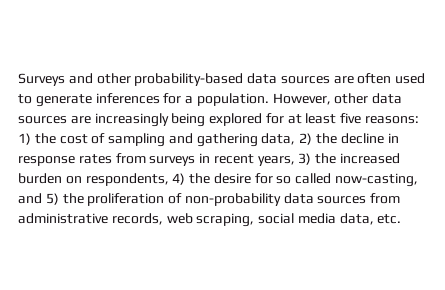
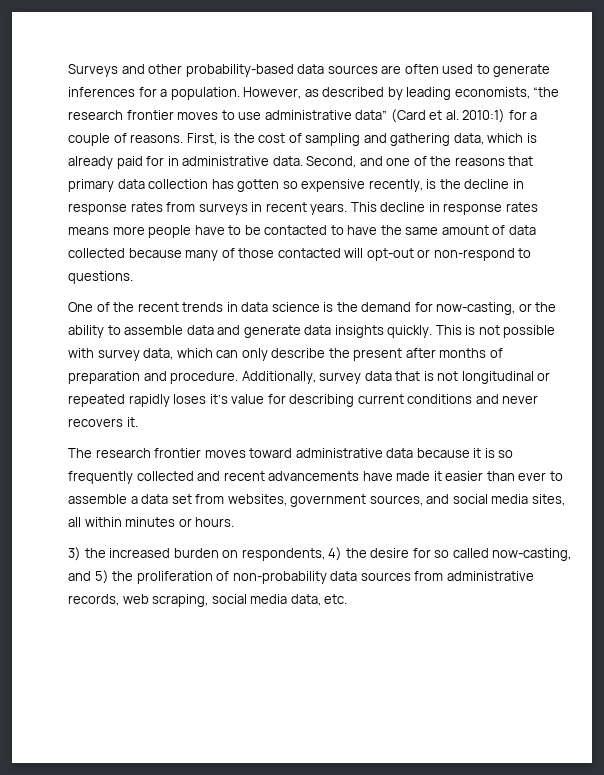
[334,93,403,104] [18,113,420,127] [18,133,31,145] other data sources are increasingly being explored for at least five reasons: 1) -> [304,87,560,100] [68,109,538,123] [68,133,231,146] as described by leading economists, “the research frontier moves to use administrative data” (Card et al. 2010:1) for a couple of reasons. First, is
[299,133,313,145] 2) -> [487,133,537,143] [68,156,534,169] [68,179,437,192] which is already paid for in administrative data. Second, and one of the reasons that primary data collection has gotten so expensive recently, is
[257,156,295,166] years, -> [310,202,538,215] [68,225,536,238] [68,248,532,261] [68,271,133,284] [68,302,557,315] [68,325,556,338] [68,348,503,361] [68,371,551,384] [68,394,539,407] [68,417,138,427] [68,448,514,458] [68,471,563,484] [68,494,565,507] [68,517,235,527] years. This decline in response rates means more people have to be contacted to have the same amount of data collected because many of those contacted will opt-out or non-respond to questions. // One of the recent trends in data science is the demand for now-casting, or the ability to assemble data and generate data insights quickly. This is not possible with survey data, which can only describe the present after months of preparation and procedure. Additionally, survey data that is not longitudinal or repeated rapidly loses it’s value for describing current conditions and never recovers it. // The research frontier moves toward administrative data because it is so frequently collected and recent advancements have made it easier than ever to assemble a data set from websites, government sources, and social media sites, all within minutes or hours. //

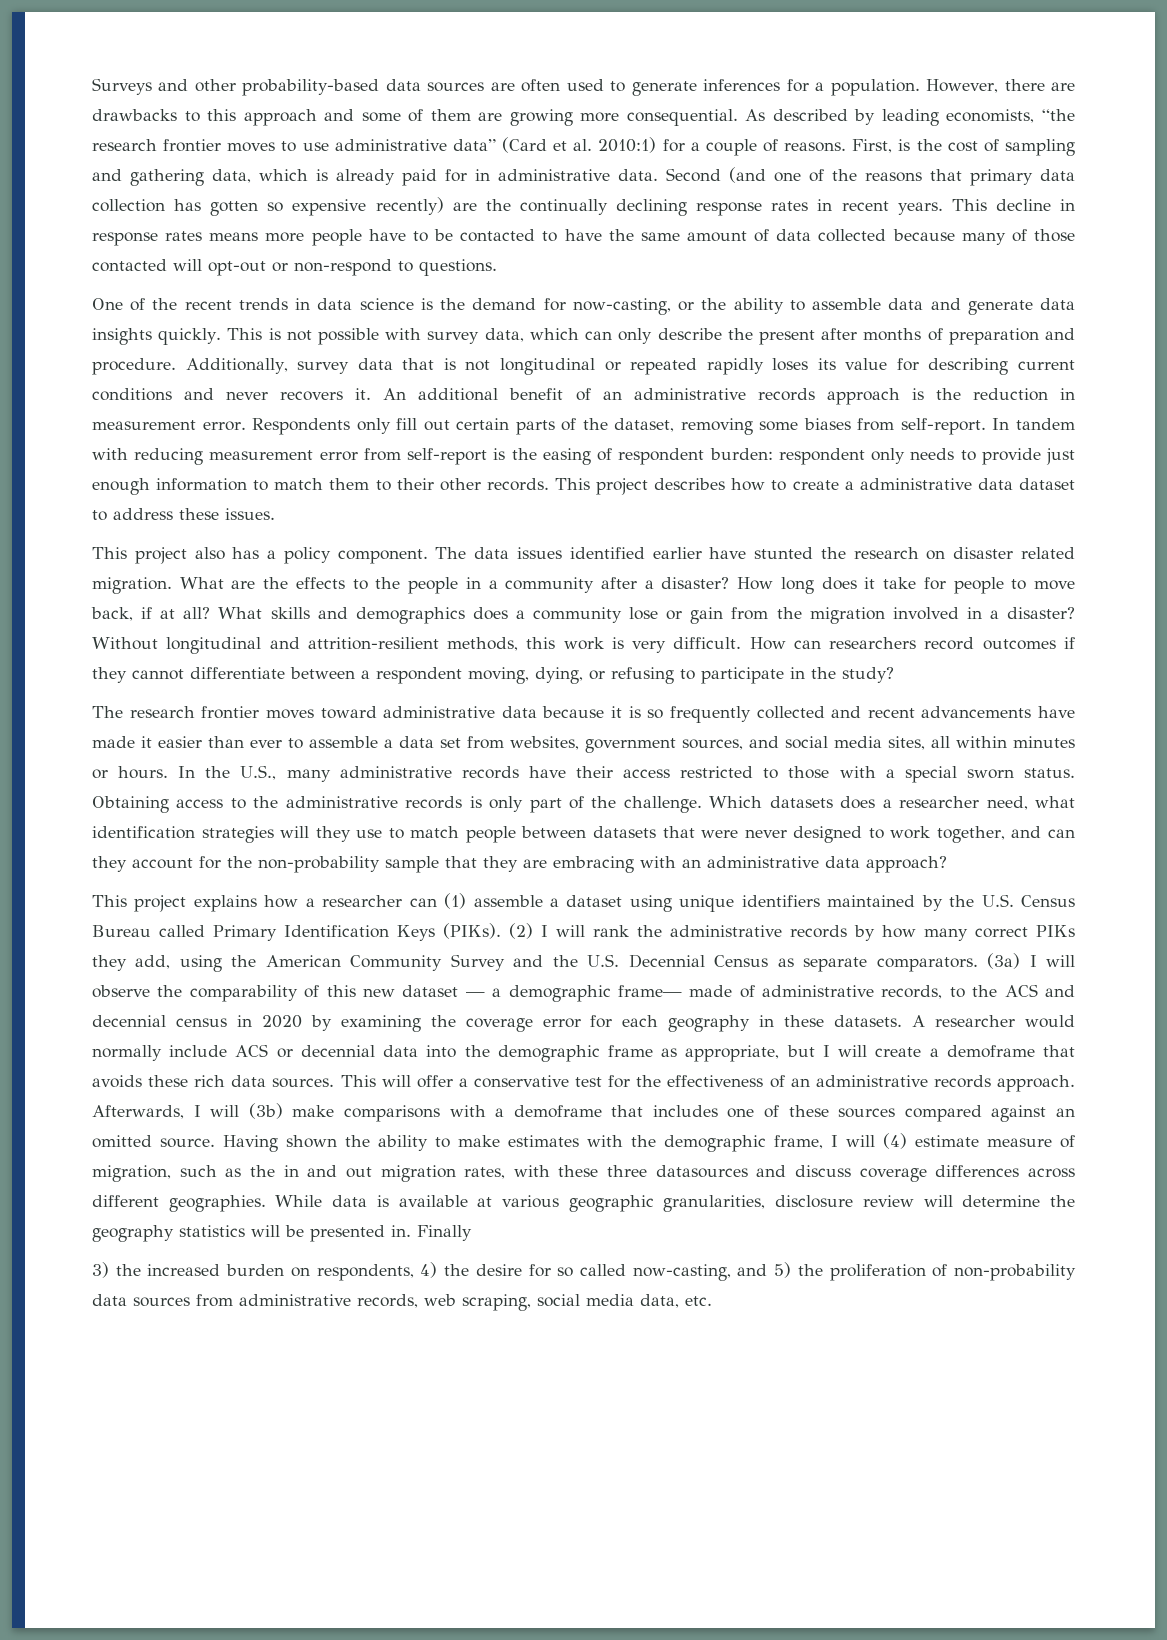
[304,89,319,97] as -> [1004,79,1076,91] [92,109,766,126] there are drawbacks to this approach and some of them are growing more consequential. As
[306,156,383,168] Second, and -> [666,167,766,183] Second (and
[368,179,524,192] [68,202,248,215] recently, is the decline in response rates from surveys -> [375,197,809,216] recently) are the continually declining response rates
[209,394,228,404] it’s -> [817,358,836,370] its
(138, 422) none -> [383,388,1075,405] [92,418,1075,435] [92,448,1076,465] [92,478,1075,495] [92,508,275,521] [92,547,1076,564] [92,577,1076,594] [91,607,1076,624] [92,637,1075,654] [92,667,894,684] An additional benefit of an administrative records approach is the reduction in measurement error. Respondents only fill out certain parts of the dataset, removing some biases from self-report. In tandem with reducing measurement error from self-report is the easing of respondent burden: respondent only needs to provide just enough information to match them to their other records. This project describes how to create a administrative data dataset to address these issues. // This project also has a policy component. The data issues identified earlier have stunted the research on disaster related migration. What are the effects to the people in a community after a disaster? How long does it take for people to move back, if at all? What skills and demographics does a community lose or gain from the migration involved in a disaster? Without longitudinal and attrition-resilient methods, this work is very difficult. How can researchers record outcomes if they cannot differentiate between a respondent moving, dying, or refusing to participate in the study?
(235, 522) none -> [178,765,1075,783] [92,796,1076,813] [92,826,1075,843] [92,856,947,873] [92,893,1076,912] [92,923,1075,941] [92,953,1076,972] [92,984,1076,1002] [92,1015,1076,1032] [92,1044,1075,1062] [92,1075,1075,1092] [92,1103,1076,1122] [92,1133,1075,1152] [92,1165,1075,1182] [92,1195,1075,1212] [92,1225,472,1242] In the U.S., many administrative records have their access restricted to those with a special sworn status. Obtaining access to the administrative records is only part of the challenge. Which datasets does a researcher need, what identification strategies will they use to match people between datasets that were never designed to work together, and can they account for the non-probability sample that they are embracing with an administrative data approach? // This project explains how a researcher can (1) assemble a dataset using unique identifiers maintained by the U.S. Census Bureau called Primary Identification Keys (PIKs). (2) I will rank the administrative records by how many correct PIKs they add, using the American Community Survey and the U.S. Decennial Census as separate comparators. (3a) I will observe the comparability of this new dataset — a demographic frame— made of administrative records, to the ACS and decennial census in 2020 by examining the coverage error for each geography in these datasets. A researcher would normally include ACS or decennial data into the demographic frame as appropriate, but I will create a demoframe that avoids these rich data sources. This will offer a conservative test for the effectiveness of an administrative records approach. Afterwards, I will (3b) make comparisons with a demoframe that includes one of these sources compared against an omitted source. Having shown the ability to make estimates with the demographic frame, I will (4) estimate measure of migration, such as the in and out migration rates, with these three datasources and discuss coverage differences across different geographies. While data is available at various geographic granularities, disclosure review will determine the geography statistics will be presented in. Finally

